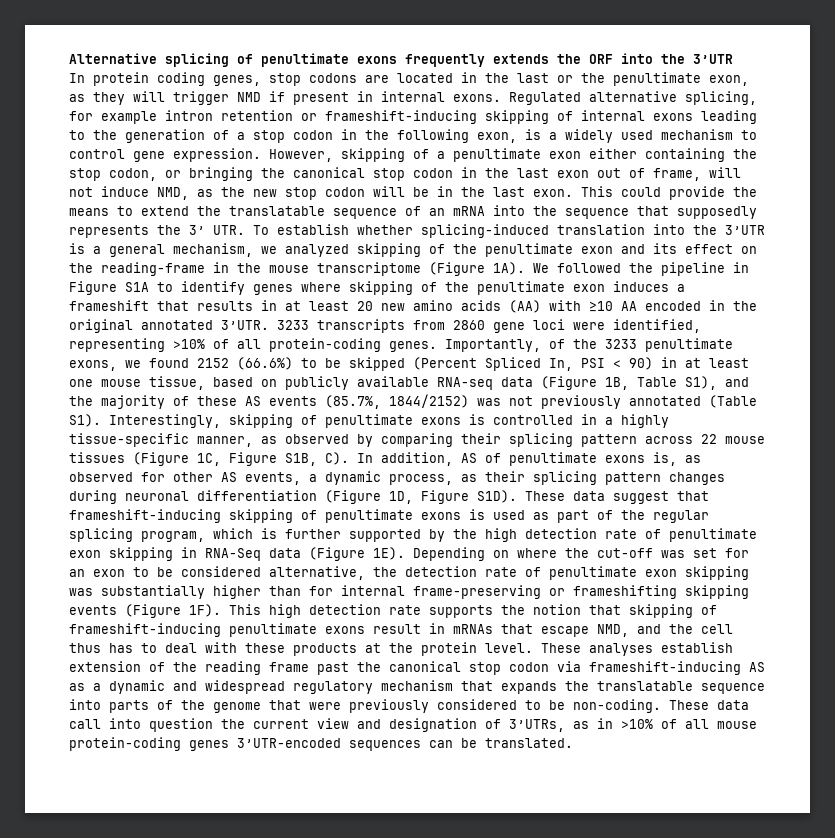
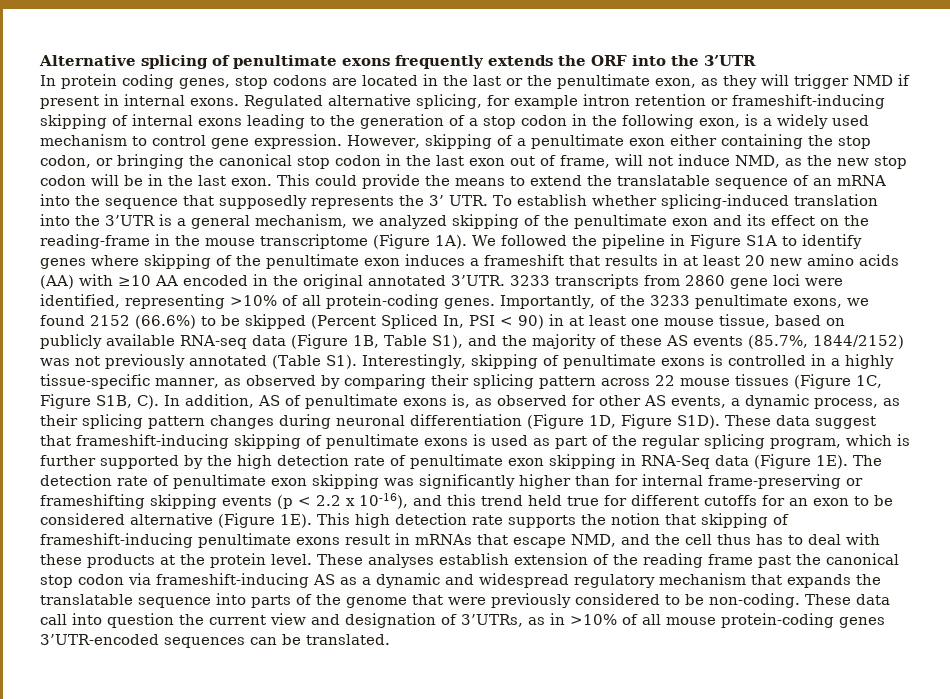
[413,547,749,561] [69,566,397,580] Depending on where the cut-off was set for an exon to be considered alternative, the -> [853,455,882,466] The
[101,585,205,599] substantially -> [419,474,515,489] significantly
[125,604,221,618] (Figure 1F). -> [277,493,893,509] [40,513,312,528] (p < 2.2 x 10-16), and this trend held true for different cutoffs for an exon to be considered alternative (Figure 1E).

